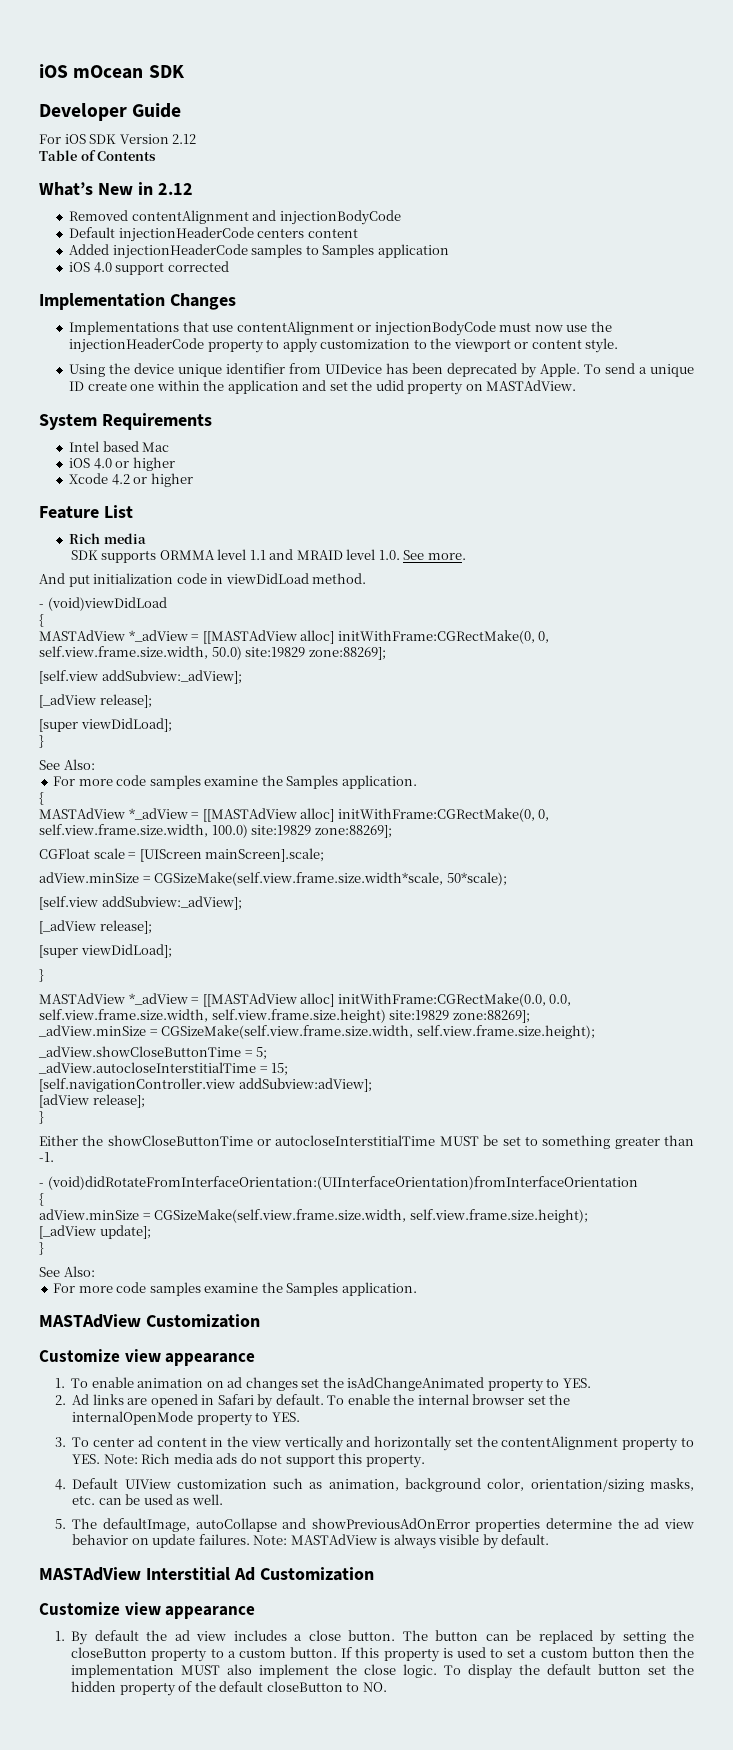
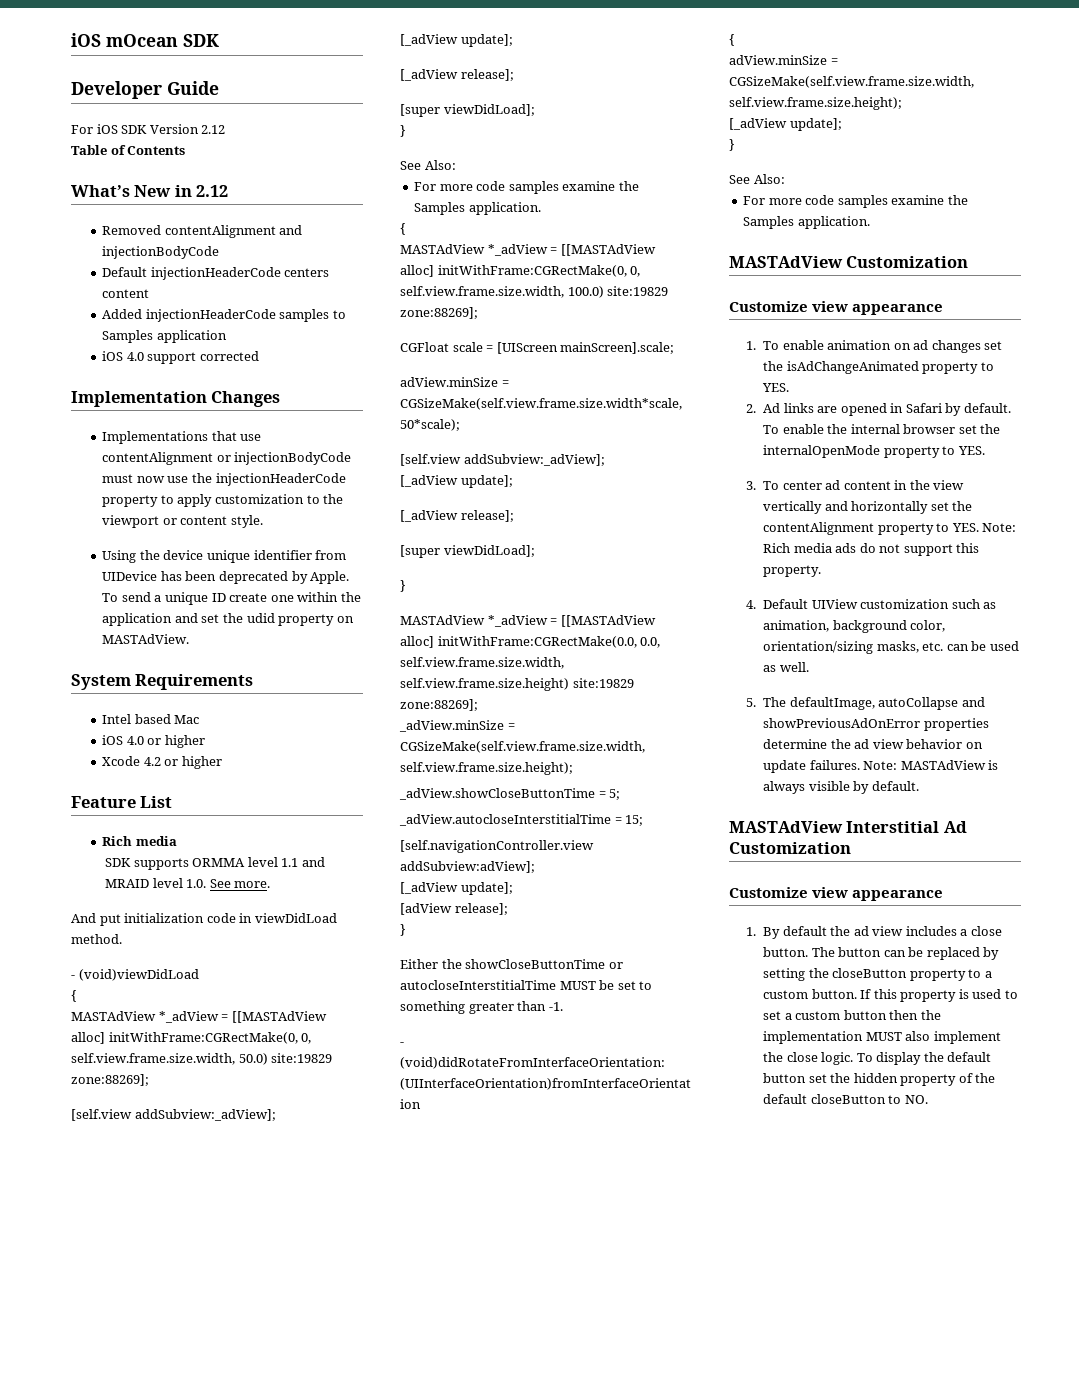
(242, 677) none -> [400,34,513,47] // [_adView update];
(242, 903) none -> [400,475,513,488] // [_adView update];
(372, 1085) none -> [400,882,513,895] // [_adView update];

